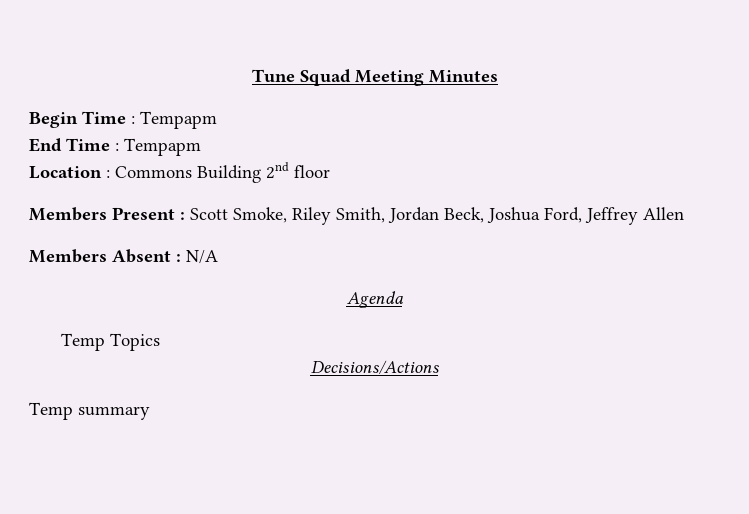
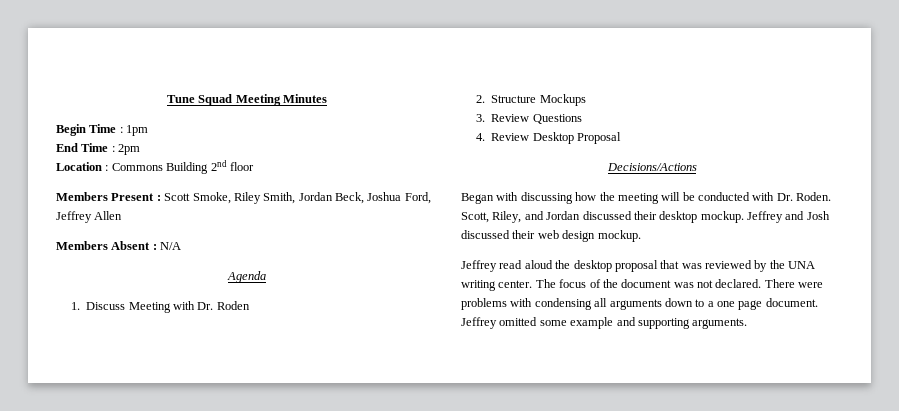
[140,111,217,129] Tempapm -> [126,125,149,136] 1pm
[124,138,201,156] Tempapm -> [118,144,141,155] 2pm
[60,333,160,351] [310,360,439,374] [29,402,150,420] Temp Topics // Decisions/Actions // Temp summary -> [70,301,250,313] [475,94,586,106] [475,114,582,124] [475,132,621,144] [606,163,697,171] [461,192,832,204] [461,211,830,223] [461,230,641,242] [461,260,816,272] [461,279,824,291] [461,298,818,310] [461,317,748,329] 1. Discuss Meeting with Dr. Roden // 2. Structure Mockups // 3. Review Questions // 4. Review Desktop Proposal // Decisions/Actions // Began with discussing how the meeting will be conducted with Dr. Roden. Scott, Riley, and Jordan discussed their desktop mockup. Jeffrey and Josh discussed their web design mockup. // Jeffrey read aloud the desktop proposal that was reviewed by the UNA writing center. The focus of the document was not declared. There were problems with condensing all arguments down to a one page document. Jeffrey omitted some example and supporting arguments.

